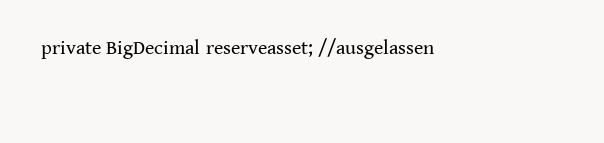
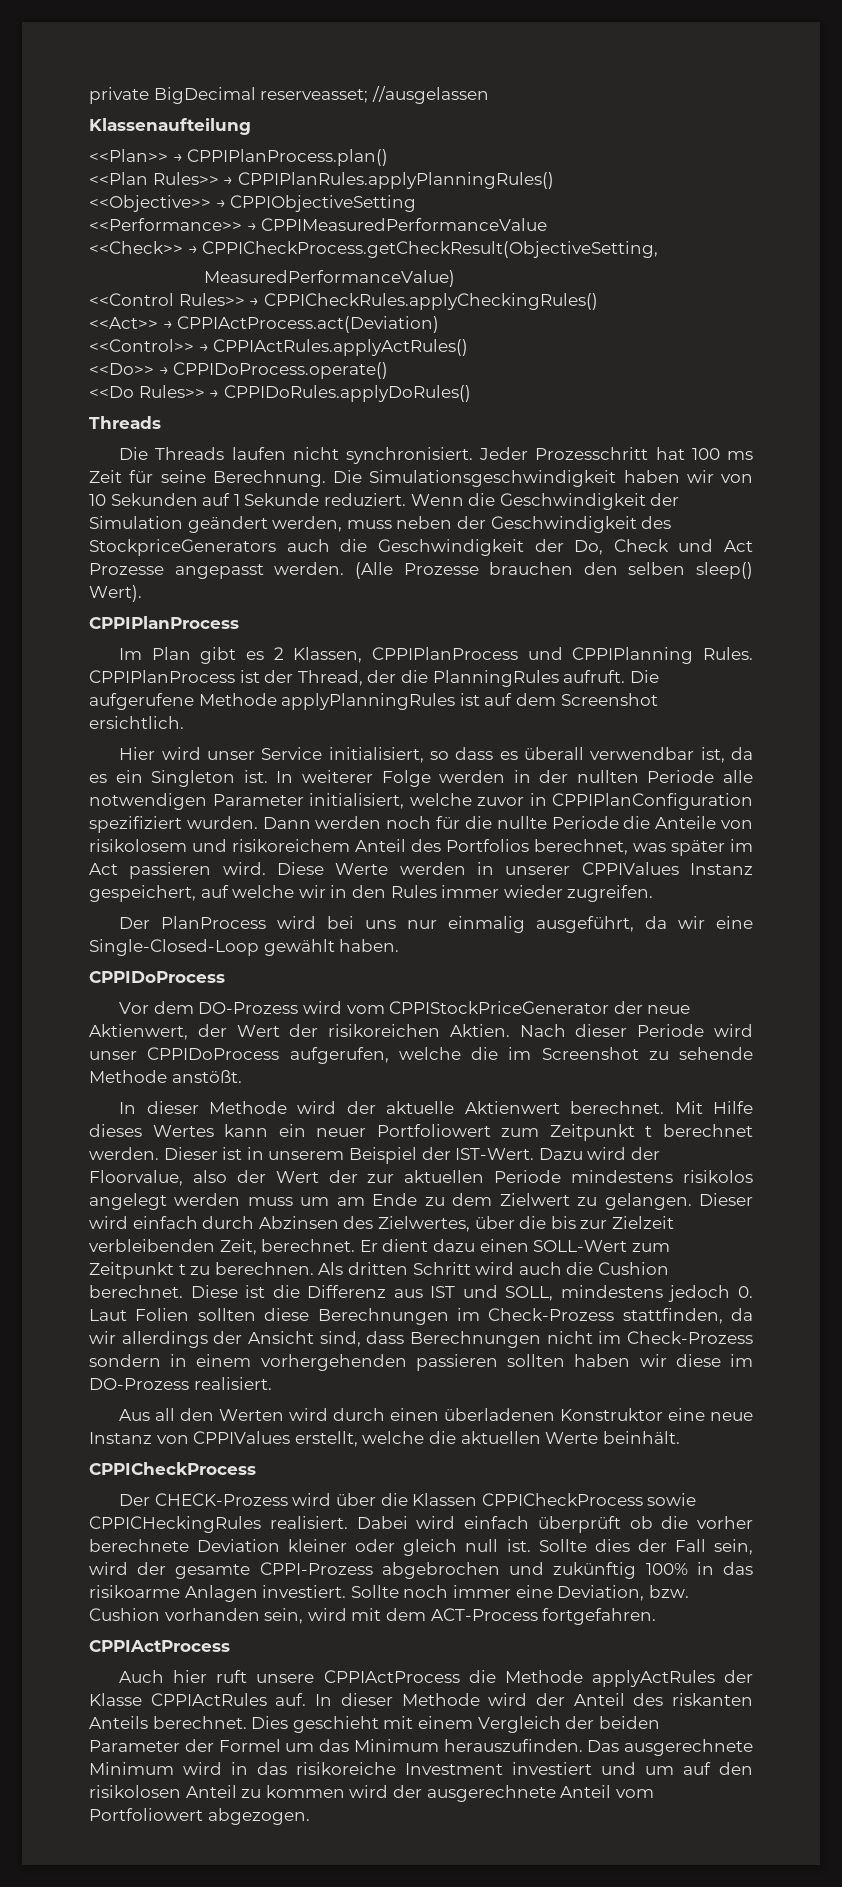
(434, 48) none -> [89,118,251,135] [89,149,389,166] [89,172,554,189] [89,195,417,212] [89,218,548,231] [89,241,659,258] [204,270,456,287] [89,293,598,310] [89,316,440,333] [89,339,469,356] [89,362,389,379] [89,385,471,402] [89,416,161,429] [119,447,754,464] [89,470,753,487] [89,493,680,510] [89,516,672,533] [89,539,753,556] [89,562,753,579] [89,585,142,602] [89,616,239,629] [119,647,753,664] [89,670,659,687] [89,693,658,710] [89,716,184,729] [119,747,753,763] [89,770,753,787] [89,793,753,810] [89,816,754,833] [89,839,753,856] [89,862,753,879] [89,885,654,902] [119,916,753,933] [89,939,400,956] [89,971,225,983] [119,1001,691,1014] [89,1024,753,1040] [89,1047,753,1064] [89,1070,242,1083] [119,1101,753,1114] [89,1124,753,1141] [89,1147,660,1164] [89,1170,753,1186] [89,1193,753,1210] [89,1216,674,1232] [89,1239,670,1255] [89,1262,669,1279] [89,1285,753,1302] [89,1308,753,1325] [89,1331,753,1348] [89,1354,753,1371] [89,1377,272,1390] [119,1408,753,1421] [89,1431,680,1447] [89,1462,256,1475] [119,1493,697,1506] [89,1516,753,1533] [89,1539,753,1556] [89,1562,753,1579] [89,1585,689,1602] [89,1608,657,1625] [89,1640,230,1652] [119,1670,753,1687] [89,1693,753,1706] [89,1716,660,1733] [89,1739,753,1756] [89,1762,753,1775] [89,1785,654,1802] [89,1808,310,1825] // Klassenaufteilung // <<Plan>> → CPPIPlanProcess.plan() // <<Plan Rules>> → CPPIPlanRules.applyPlanningRules() // <<Objective>> → CPPIObjectiveSetting // <<Performance>> → CPPIMeasuredPerformanceValue // <<Check>> → CPPICheckProcess.getCheckResult(ObjectiveSetting, // MeasuredPerformanceValue) // <<Control Rules>> → CPPICheckRules.applyCheckingRules() // <<Act>> → CPPIActProcess.act(Deviation) // <<Control>> → CPPIActRules.applyActRules() // <<Do>> → CPPIDoProcess.operate() // <<Do Rules>> → CPPIDoRules.applyDoRules() // Threads // Die Threads laufen nicht synchronisiert. Jeder Prozesschritt hat 100 ms Zeit für seine Berechnung. Die Simulationsgeschwindigkeit haben wir von 10 Sekunden auf 1 Sekunde reduziert. Wenn die Geschwindigkeit der Simulation geändert werden, muss neben der Geschwindigkeit des StockpriceGenerators auch die Geschwindigkeit der Do, Check und Act Prozesse angepasst werden. (Alle Prozesse brauchen den selben sleep() Wert). // CPPIPlanProcess // Im Plan gibt es 2 Klassen, CPPIPlanProcess und CPPIPlanning Rules. CPPIPlanProcess ist der Thread, der die PlanningRules aufruft. Die aufgerufene Methode applyPlanningRules ist auf dem Screenshot ersichtlich. // Hier wird unser Service initialisiert, so dass es überall verwendbar ist, da es ein Singleton ist. In weiterer Folge werden in der nullten Periode alle notwendigen Parameter initialisiert, welche zuvor in CPPIPlanConfiguration spezifiziert wurden. Dann werden noch für die nullte Periode die Anteile von risikolosem und risikoreichem Anteil des Portfolios berechnet, was später im Act passieren wird. Diese Werte werden in unserer CPPIValues Instanz gespeichert, auf welche wir in den Rules immer wieder zugreifen. // Der PlanProcess wird bei uns nur einmalig ausgeführt, da wir eine Single-Closed-Loop gewählt haben. // CPPIDoProcess // Vor dem DO-Prozess wird vom CPPIStockPriceGenerator der neue Aktienwert, der Wert der risikoreichen Aktien. Nach dieser Periode wird unser CPPIDoProcess aufgerufen, welche die im Screenshot zu sehende Methode anstößt. // In dieser Methode wird der aktuelle Aktienwert berechnet. Mit Hilfe dieses Wertes kann ein neuer Portfoliowert zum Zeitpunkt t berechnet werden. Dieser ist in unserem Beispiel der IST-Wert. Dazu wird der Floorvalue, also der Wert der zur aktuellen Periode mindestens risikolos angelegt werden muss um am Ende zu dem Zielwert zu gelangen. Dieser wird einfach durch Abzinsen des Zielwertes, über die bis zur Zielzeit verbleibenden Zeit, berechnet. Er dient dazu einen SOLL-Wert zum Zeitpunkt t zu berechnen. Als dritten Schritt wird auch die Cushion berechnet. Diese ist die Differenz aus IST und SOLL, mindestens jedoch 0. Laut Folien sollten diese Berechnungen im Check-Prozess stattfinden, da wir allerdings der Ansicht sind, dass Berechnungen nicht im Check-Prozess sondern in einem vorhergehenden passieren sollten haben wir diese im DO-Prozess realisiert. // Aus all den Werten wird durch einen überladenen Konstruktor eine neue Instanz von CPPIValues erstellt, welche die aktuellen Werte beinhält. // CPPICheckProcess // Der CHECK-Prozess wird über die Klassen CPPICheckProcess sowie CPPICHeckingRules realisiert. Dabei wird einfach überprüft ob die vorher berechnete Deviation kleiner oder gleich null ist. Sollte dies der Fall sein, wird der gesamte CPPI-Prozess abgebrochen und zukünftig 100% in das risikoarme Anlagen investiert. Sollte noch immer eine Deviation, bzw. Cushion vorhanden sein, wird mit dem ACT-Process fortgefahren. // CPPIActProcess // Auch hier ruft unsere CPPIActProcess die Methode applyActRules der Klasse CPPIActRules auf. In dieser Methode wird der Anteil des riskanten Anteils berechnet. Dies geschieht mit einem Vergleich der beiden Parameter der Formel um das Minimum herauszufinden. Das ausgerechnete Minimum wird in das risikoreiche Investment investiert und um auf den risikolosen Anteil zu kommen wird der ausgerechnete Anteil vom Portfoliowert abgezogen.

